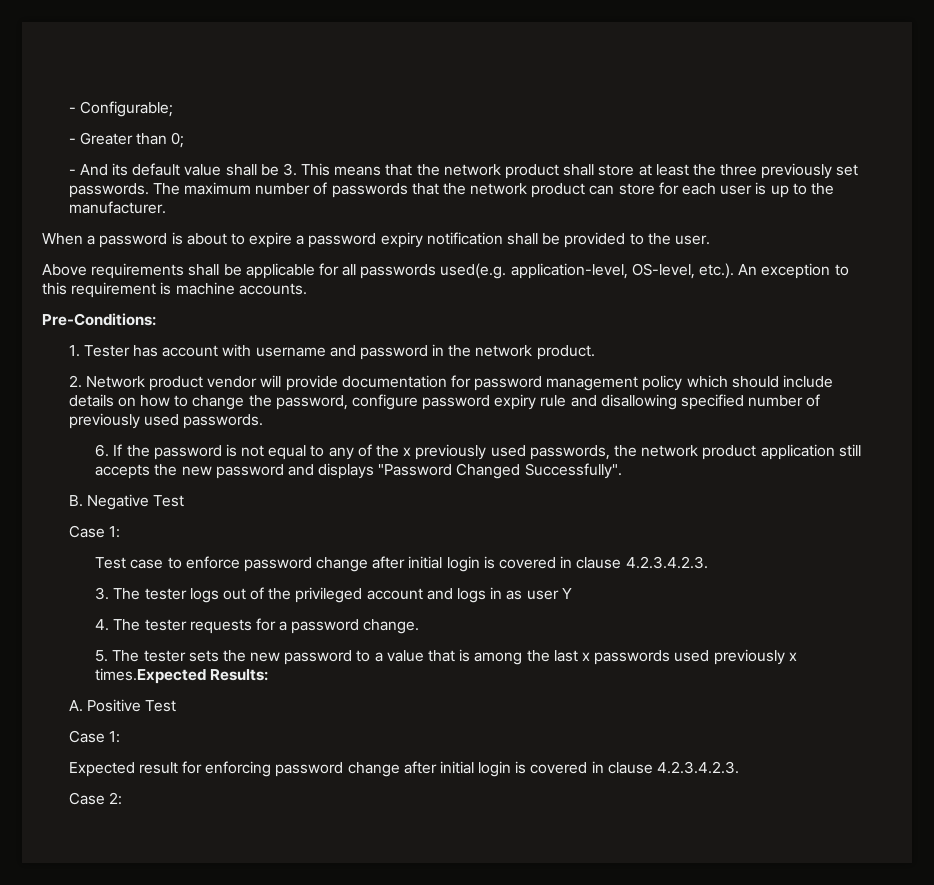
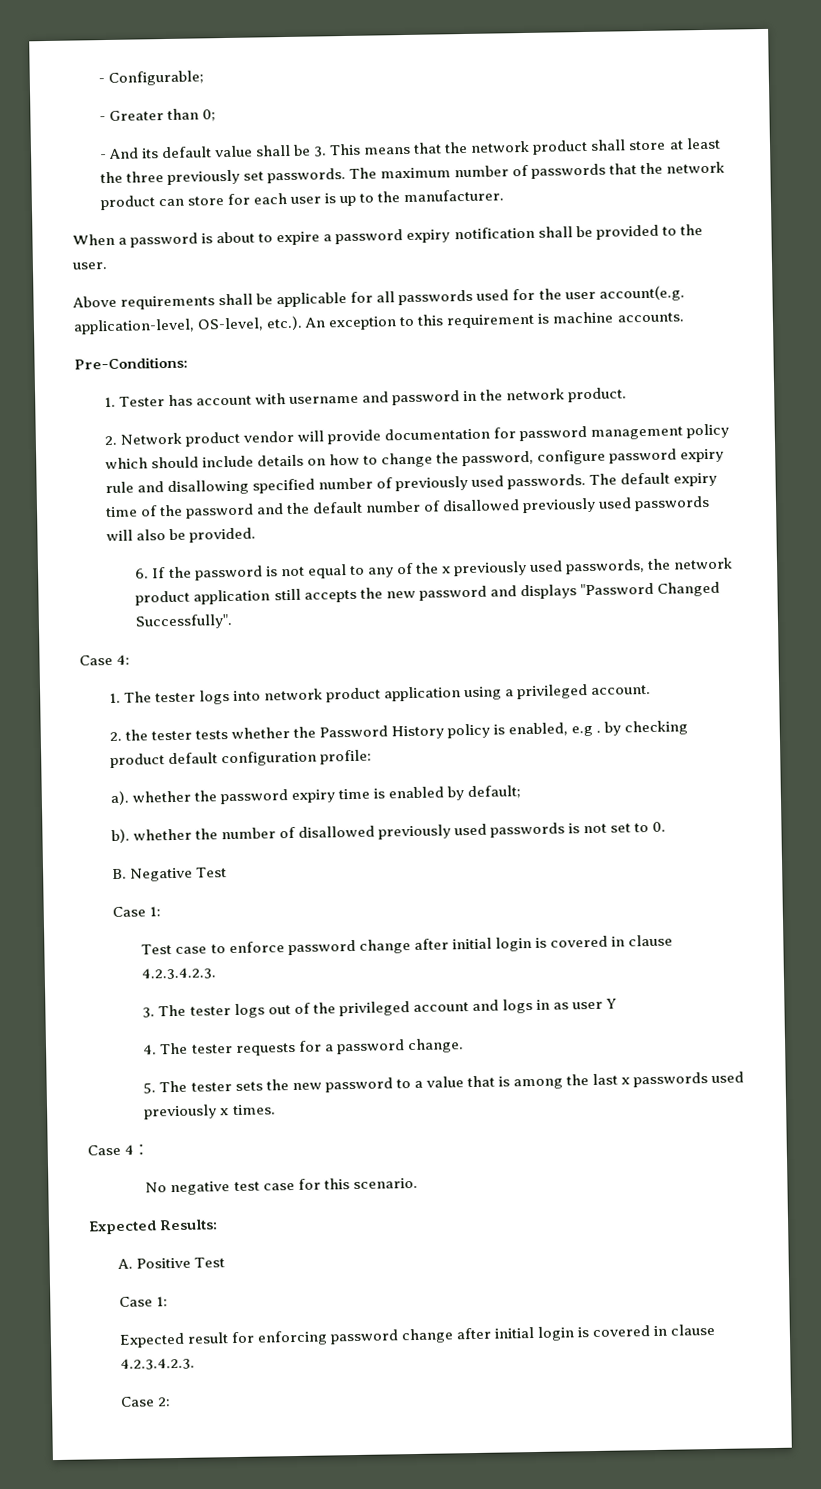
[440,263,507,279] used(e.g. -> [476,285,685,302] used for the user account(e.g.
(263, 421) none -> [589,472,718,487] [104,495,711,519] [105,527,256,543] The default expiry time of the password and the default number of disallowed previously used passwords will also be provided.
(622, 471) none -> [79,654,131,666] [108,684,652,705] [108,720,689,742] [109,749,372,769] [109,785,522,806] [110,821,667,844] // Case 4: // 1. The tester logs into network product application using a privileged account. // 2. the tester tests whether the Password History policy is enabled, e.g . by checking product default configuration profile: // a). whether the password expiry time is enabled by default; // b). whether the number of disallowed previously used passwords is not set to 0.
[95,668,207,684] times.Expected -> [232,1104,276,1116] [87,1143,150,1156] [145,1177,418,1196] [88,1220,157,1235] times. // Case 4： // No negative test case for this scenario. // Expected

